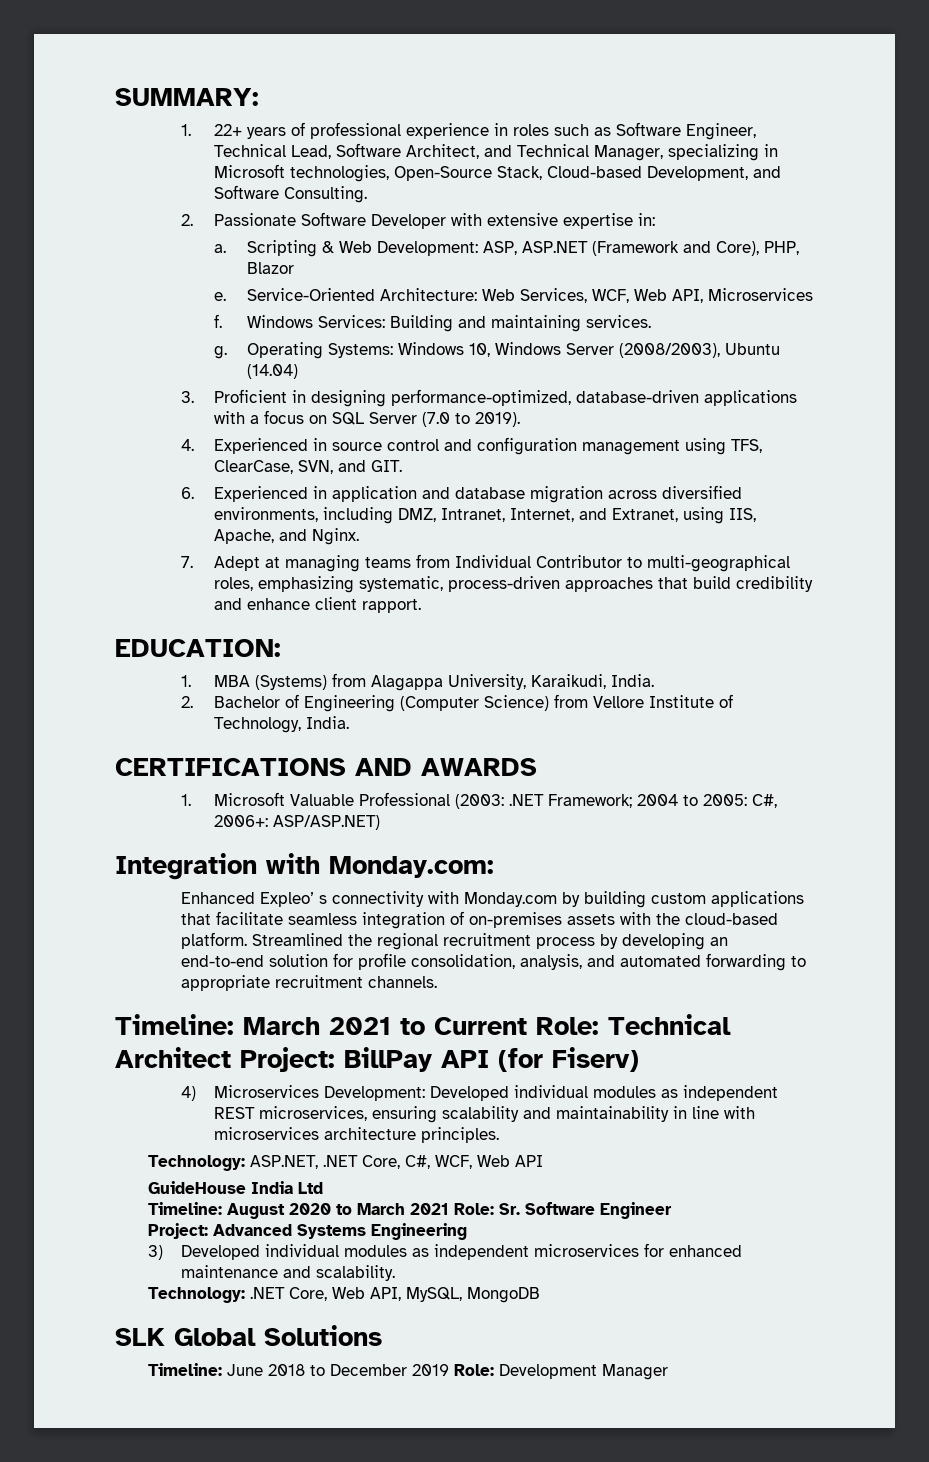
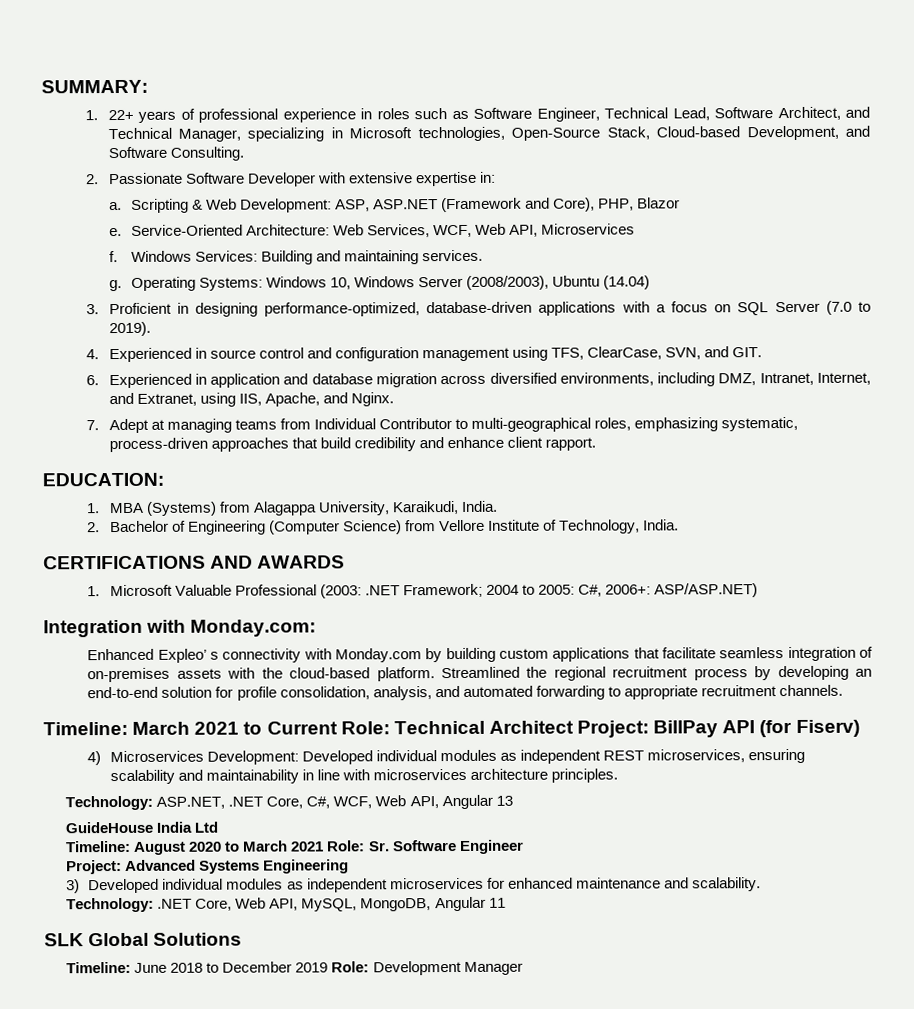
[515,1155,544,1167] API -> [409,794,513,810] API, Angular 13
[467,1287,541,1303] MongoDB -> [360,896,506,912] MongoDB, Angular 11

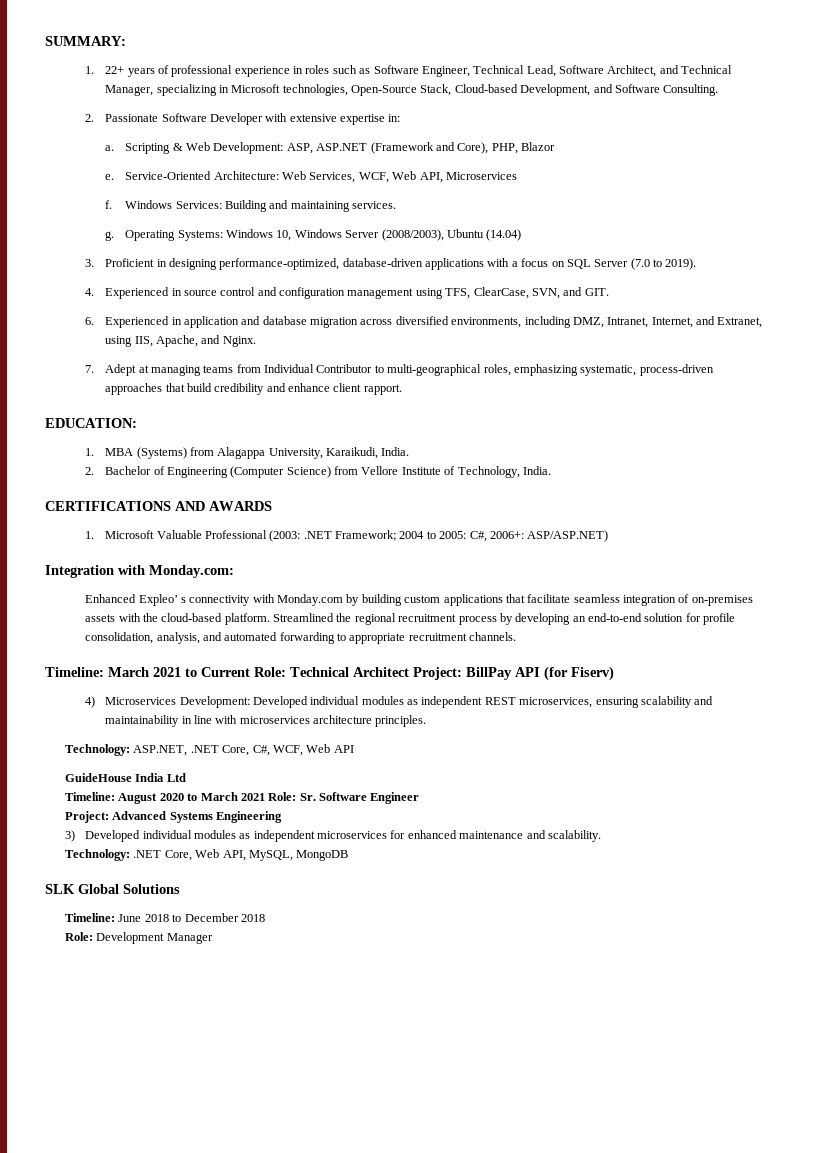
[409,794,513,810] API, Angular 13 -> [333,745,354,753] API
[360,896,506,912] MongoDB, Angular 11 -> [296,850,349,861] MongoDB
[295,962,329,973] 2019 -> [240,914,265,922] 2018 //

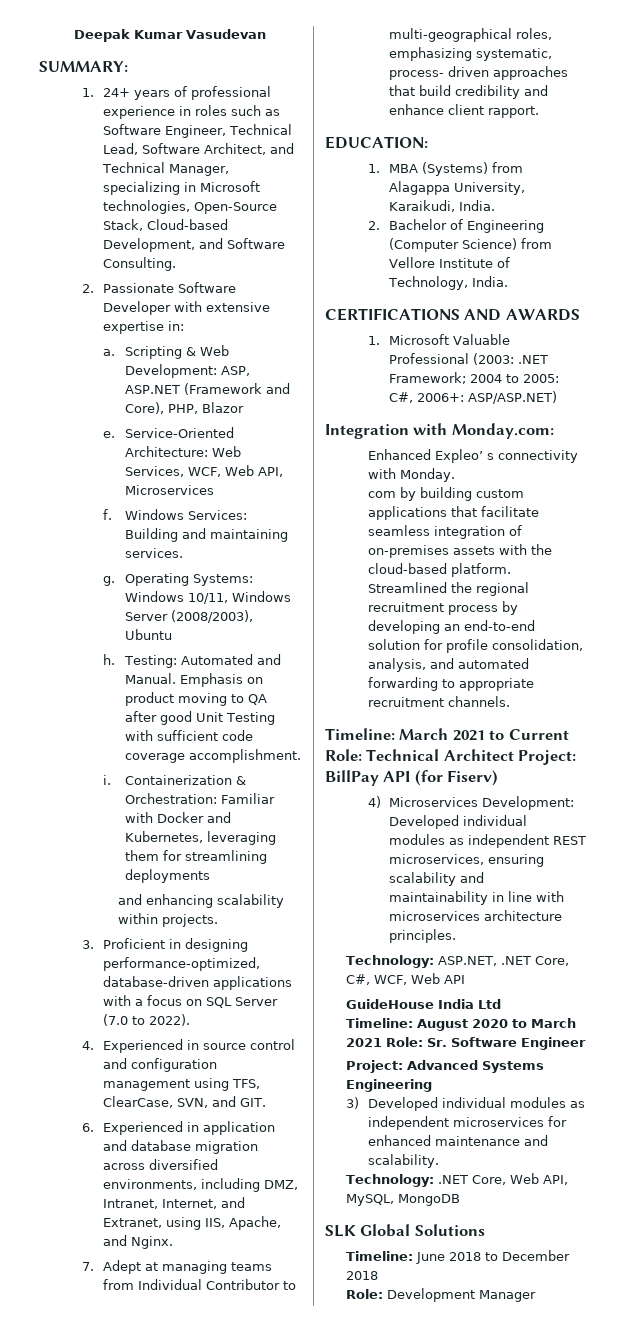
(45, 41) none -> [74,29,266,42] Deepak Kumar Vasudevan //
[105,66,125,74] 22+ -> [103,88,131,97] 24+
[276,230,292,241] 10, -> [187,593,228,604] 10/11,
[486,229,522,241] (14.04) -> [103,654,281,668] [124,673,263,687] [124,692,267,706] [124,711,275,725] [124,730,253,741] [124,749,301,763] [103,775,246,785] [124,793,275,804] [124,812,231,823] [124,831,276,845] [124,850,267,864] [124,869,210,883] [117,894,284,908] [117,913,218,927] // h. Testing: Automated and Manual. Emphasis on product moving to QA after good Unit Testing with sufficient code coverage accomplishment. // i. Containerization & Orchestration: Familiar with Docker and Kubernetes, leveraging them for streamlining deployments // and enhancing scalability within projects.
[665,258,697,270] 2019). -> [149,1014,191,1026] 2022).
[639,364,714,376] process-driven -> [389,66,490,80] process- driven
[277,594,344,606] Monday.com -> [399,468,455,482] [367,491,396,498] Monday. // com

